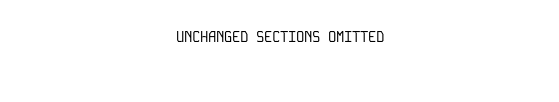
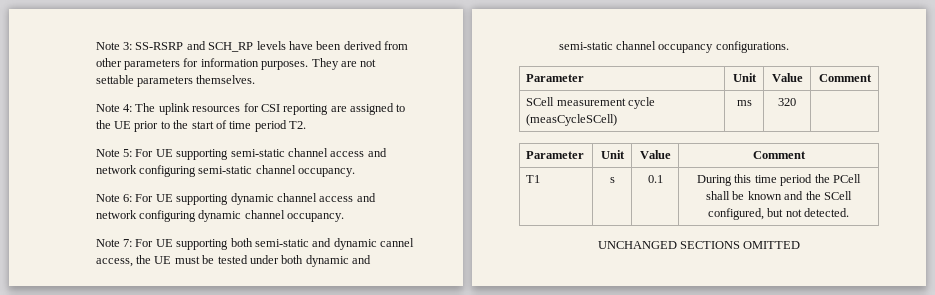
(175, 36) none -> [95,41,409,52] [95,58,377,70] [95,75,256,87] [95,103,406,115] [95,120,307,132] [95,148,387,160] [95,165,356,177] [95,193,376,205] [95,210,345,222] [95,238,415,250] [95,255,372,267] [558,41,789,53] [526,74,585,82] [732,73,757,82] [771,73,803,82] [818,74,872,82] [526,97,656,109] [526,114,618,126] [736,100,752,106] [778,98,796,106] [526,151,585,159] [600,150,625,159] [639,150,671,159] [752,151,806,159] [526,175,541,183] [609,177,615,183] [647,175,663,183] [697,174,861,186] [706,191,852,200] [707,208,850,220] Note 3: SS-RSRP and SCH_RP levels have been derived from other parameters for information purposes. They are not settable parameters themselves. // Note 4: The uplink resources for CSI reporting are assigned to the UE prior to the start of time period T2. // Note 5: For UE supporting semi-static channel access and network configuring semi-static channel occupancy. // Note 6: For UE supporting dynamic channel access and network configuring dynamic channel occupancy. // Note 7: For UE supporting both semi-static and dynamic cannel access, the UE must be tested under both dynamic and semi-static channel occupancy configurations. // Parameter | Unit | Value | Comment // SCell measurement cycle (measCycleSCell) | ms | 320 | // Parameter | Unit | Value | Comment // T1 | s | 0.1 | During this time period the PCell shall be known and the SCell configured, but not detected. //

